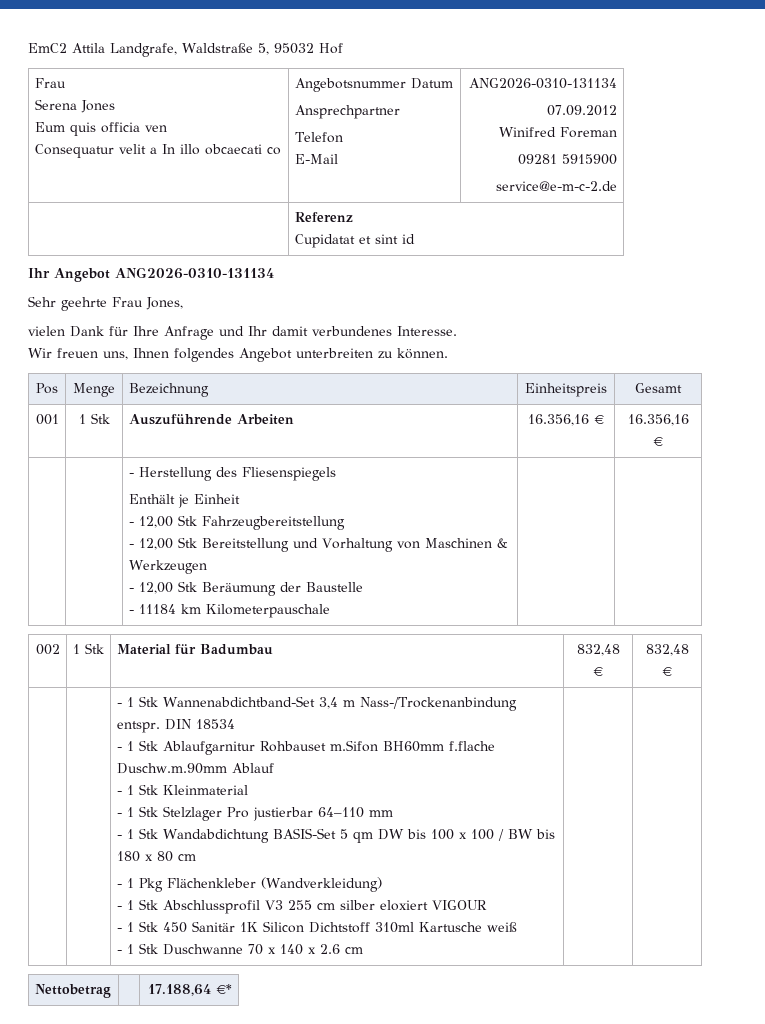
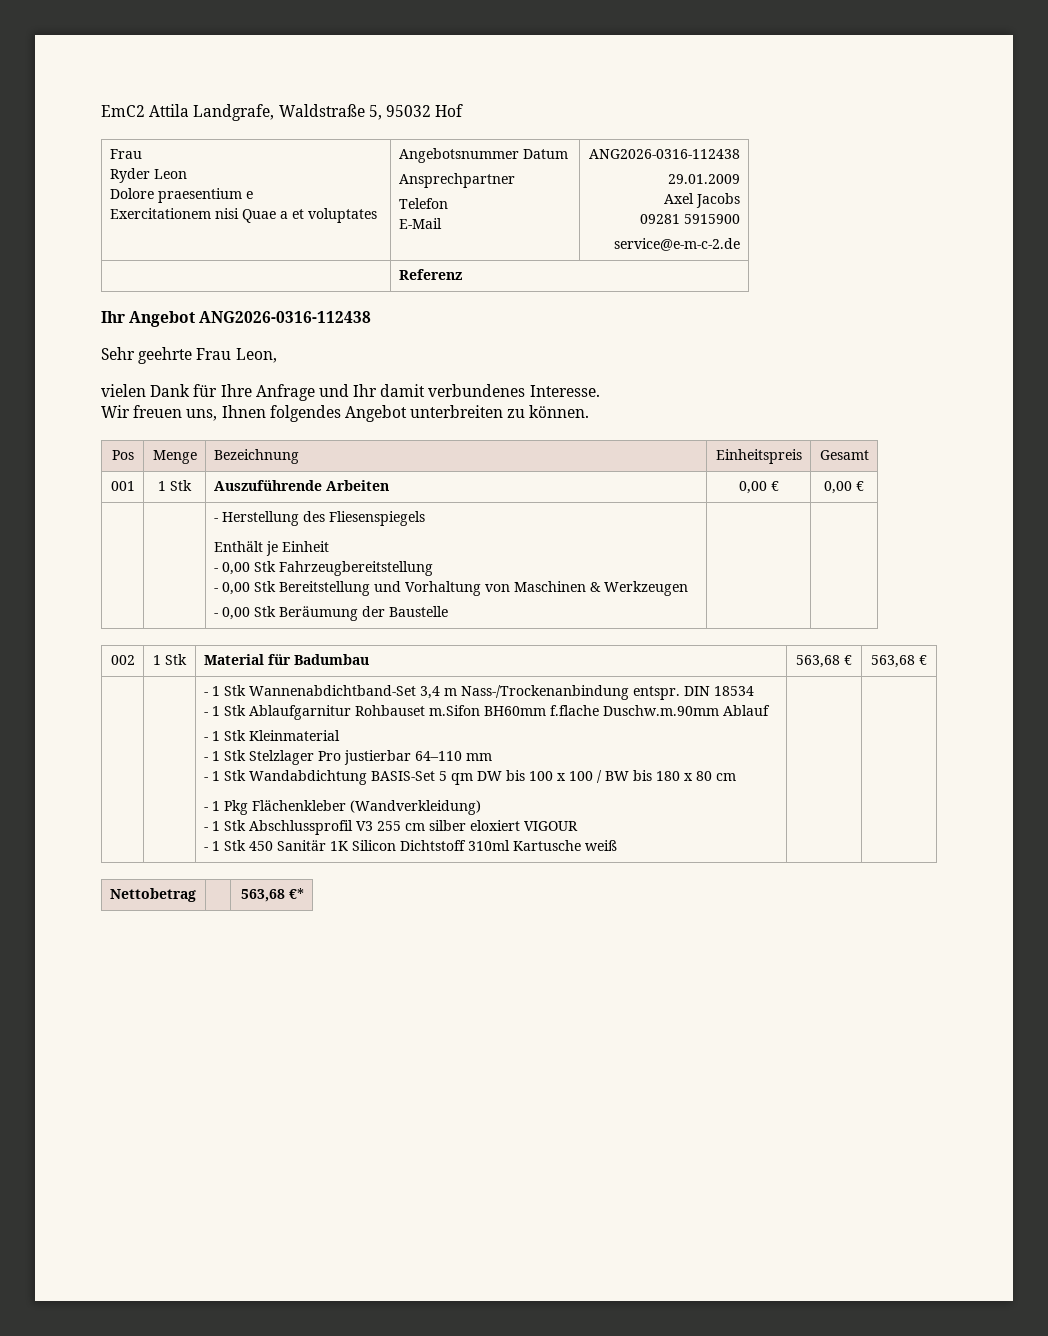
[34,99,115,113] [34,122,167,136] [34,144,281,158] Serena Jones // Eum quis officia ven // Consequatur velit a In illo obcaecati co -> [109,168,187,183] [109,188,253,203] [109,208,377,223] Ryder Leon // Dolore praesentium e // Exercitationem nisi Quae a et voluptates
[469,78,618,89] [547,105,618,116] [499,127,618,138] ANG2026-0310-131134 // 07.09.2012 // Winifred Foreman -> [589,149,741,159] [668,174,741,184] [664,193,741,208] ANG2026-0316-112438 // 29.01.2009 // Axel Jacobs
[294,234,415,248] // Cupidatat et sint id -> (462, 274) none
[115,267,274,279] ANG2026-0310-131134 -> [199,311,372,323] ANG2026-0316-112438
[146,297,183,310] Jones, -> [235,348,277,363] Leon,
[528,414,604,426] [627,414,689,426] 16.356,16 € | 16.356,16 -> [738,481,779,494] [824,481,852,494] 0,00 € | 0,00
[138,516,173,528] 12,00 -> [221,562,250,575] 0,00
[138,538,173,550] 12,00 -> [221,582,250,595] 0,00
[138,582,173,594] 12,00 -> [221,607,250,620] 0,00
[128,604,330,618] // - 11184 km Kilometerpauschale -> (448, 611) none
[576,644,620,656] [593,667,603,676] [645,644,689,656] 832,48 € | 832,48 -> [796,655,852,668] [871,655,915,668] 563,68 € | 563,68
[116,943,363,955] // - 1 Stk Duschwanne 70 x 140 x 2.6 cm -> (617, 845) none
[148,984,212,996] 17.188,64 -> [241,889,286,902] 563,68

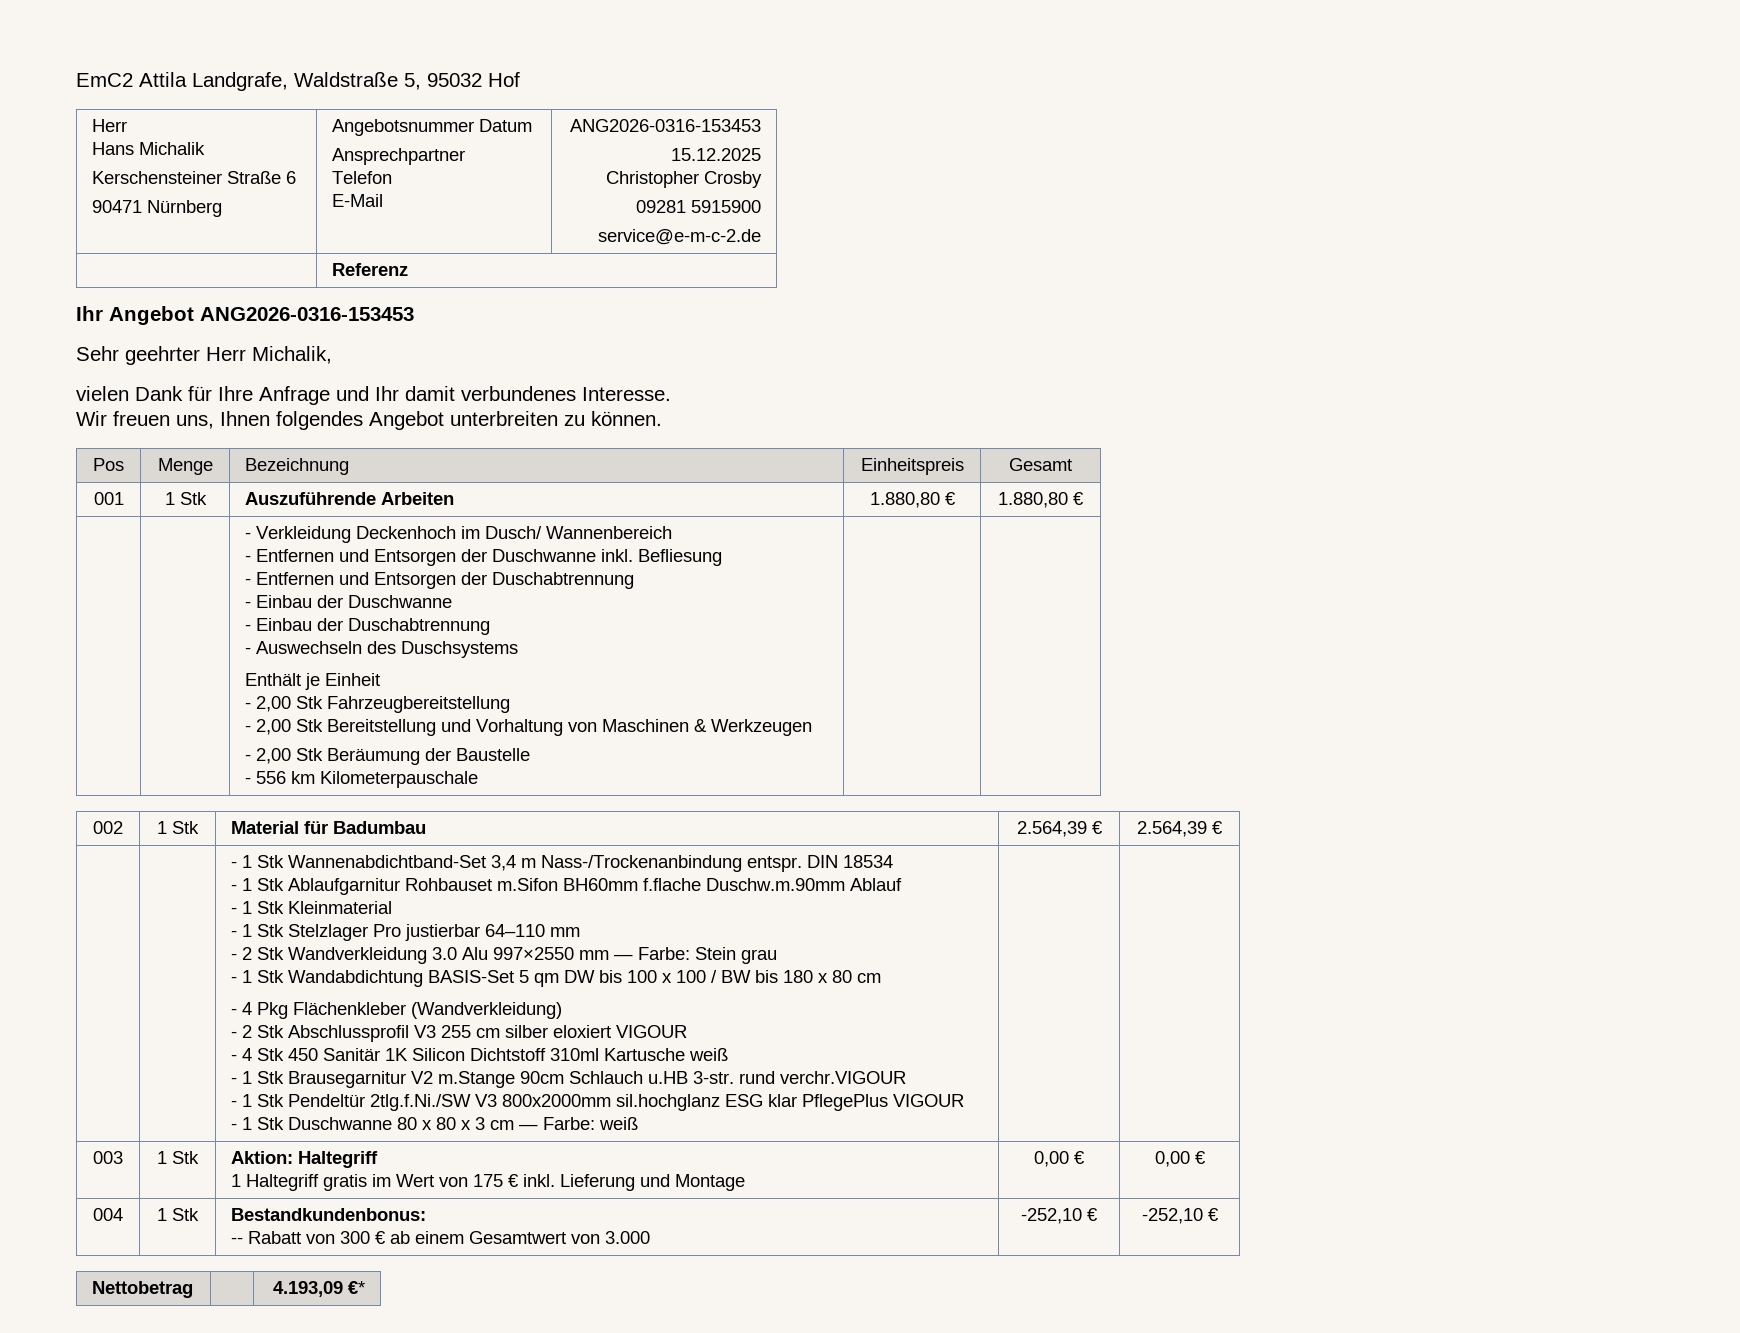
[109,149,142,159] [109,168,187,183] [109,188,253,203] [109,208,377,223] Frau // Ryder Leon // Dolore praesentium e // Exercitationem nisi Quae a et voluptates -> [92,119,128,132] [92,142,206,155] [92,171,297,184] [92,200,223,217] Herr // Hans Michalik // Kerschensteiner Straße 6 // 90471 Nürnberg
[589,149,741,159] [668,174,741,184] [664,193,741,208] ANG2026-0316-112438 // 29.01.2009 // Axel Jacobs -> [569,119,761,132] [670,148,761,161] [605,171,762,188] ANG2026-0316-153453 // 15.12.2025 // Christopher Crosby
[199,311,372,323] ANG2026-0316-112438 -> [200,307,414,321] ANG2026-0316-153453
[138,347,277,364] geehrte Frau Leon, -> [125,346,332,365] geehrter Herr Michalik,
[738,481,779,494] [824,481,864,494] [213,511,425,526] 0,00 € | 0,00 € // | | - Herstellung des Fliesenspiegels -> [869,492,956,508] [998,492,1084,508] [245,526,673,543] [245,549,723,566] [245,572,635,589] [245,595,453,608] [245,618,491,635] [245,641,519,658] 1.880,80 € | 1.880,80 € // | | - Verkleidung Deckenhoch im Dusch/ Wannenbereich // - Entfernen und Entsorgen der Duschwanne inkl. Befliesung // - Entfernen und Entsorgen der Duschabtrennung // - Einbau der Duschwanne // - Einbau der Duschabtrennung // - Auswechseln des Duschsystems
[221,562,250,575] 0,00 -> [256,696,292,712] 2,00
[221,582,250,595] 0,00 -> [256,719,292,735] 2,00
[221,607,250,620] 0,00 -> [256,748,292,764] 2,00
(448, 611) none -> [245,771,479,788] // - 556 km Kilometerpauschale
[796,655,852,668] [871,655,915,668] 563,68 € | 563,68 -> [1016,821,1103,837] [1137,821,1207,837] 2.564,39 € | 2.564,39
(492, 757) none -> [231,947,778,964] // - 2 Stk Wandverkleidung 3.0 Alu 997×2550 mm — Farbe: Stein grau
[211,801,220,811] 1 -> [242,1002,253,1015] 4
[211,821,220,831] 1 -> [242,1025,253,1038] 2
[211,841,220,851] 1 -> [242,1048,253,1061] 4
(617, 845) | | -> [231,1071,907,1088] [231,1094,965,1111] [231,1117,639,1130] [93,1151,123,1164] [157,1151,199,1164] [231,1151,379,1168] [231,1174,746,1191] [1034,1151,1085,1167] [1154,1151,1206,1167] [93,1208,123,1221] [157,1208,199,1221] [231,1208,427,1221] [231,1231,651,1244] [1021,1208,1098,1224] [1141,1208,1219,1224] // - 1 Stk Brausegarnitur V2 m.Stange 90cm Schlauch u.HB 3-str. rund verchr.VIGOUR // - 1 Stk Pendeltür 2tlg.f.Ni./SW V3 800x2000mm sil.hochglanz ESG klar PflegePlus VIGOUR // - 1 Stk Duschwanne 80 x 80 x 3 cm — Farbe: weiß | | // 003 | 1 Stk | Aktion: Haltegriff // 1 Haltegriff gratis im Wert von 175 € inkl. Lieferung und Montage | 0,00 € | 0,00 € // 004 | 1 Stk | Bestandkundenbonus: // -- Rabatt von 300 € ab einem Gesamtwert von 3.000 | -252,10 € | -252,10 €
[241,889,286,902] 563,68 -> [272,1281,343,1297] 4.193,09

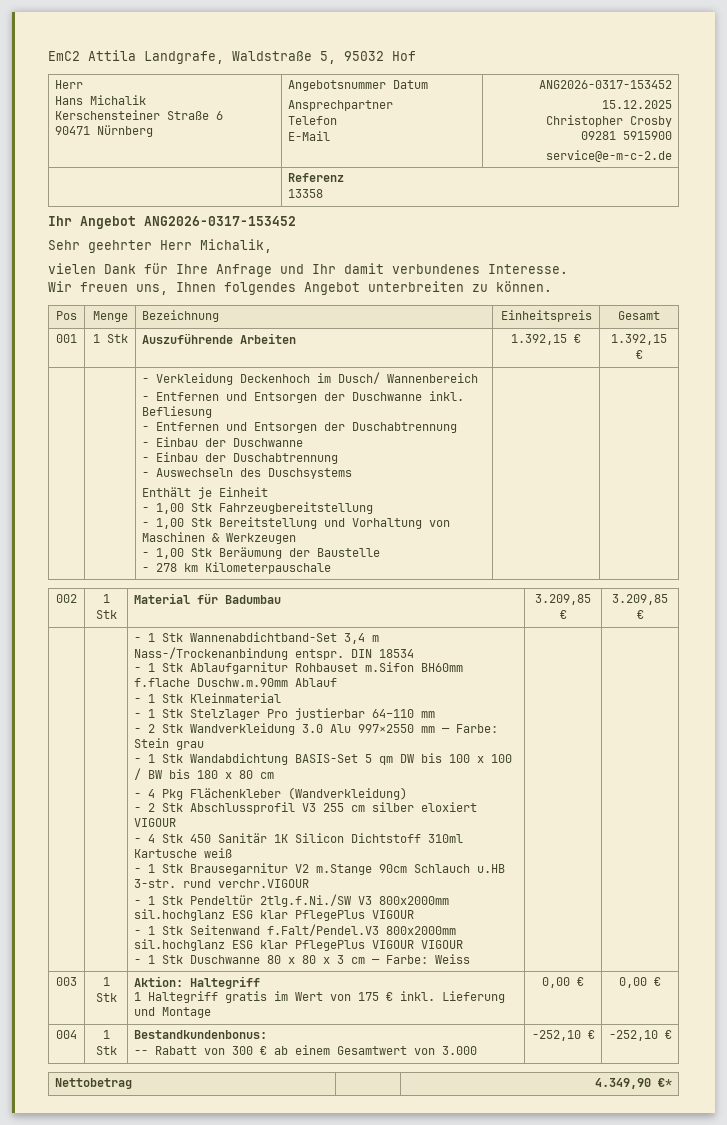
[569,119,761,132] ANG2026-0316-153453 -> [538,80,672,89] ANG2026-0317-153452
(409, 269) none -> [288,189,324,198] // 13358
[200,307,414,321] ANG2026-0316-153453 -> [144,216,296,226] ANG2026-0317-153452
[869,492,956,508] [998,492,1068,508] 1.880,80 € | 1.880,80 -> [511,334,581,345] [611,334,667,345] 1.392,15 € | 1.392,15
[256,696,292,712] 2,00 -> [156,503,185,514] 1,00
[256,719,292,735] 2,00 -> [156,518,185,529] 1,00
[256,748,292,764] 2,00 -> [156,548,185,559] 1,00
[256,771,287,784] 556 -> [156,563,178,572] 278
[1016,821,1103,837] [1137,821,1207,837] 2.564,39 € | 2.564,39 -> [535,594,591,605] [559,610,567,619] [612,594,668,605] 3.209,85 € | 3.209,85
(965, 1100) none -> [134,924,457,936] [134,939,464,951] // - 1 Stk Seitenwand f.Falt/Pendel.V3 800x2000mm sil.hochglanz ESG klar PflegePlus VIGOUR VIGOUR
[599,1117,639,1130] weiß -> [435,954,471,964] Weiss
[272,1281,343,1297] 4.193,09 -> [594,1078,651,1089] 4.349,90

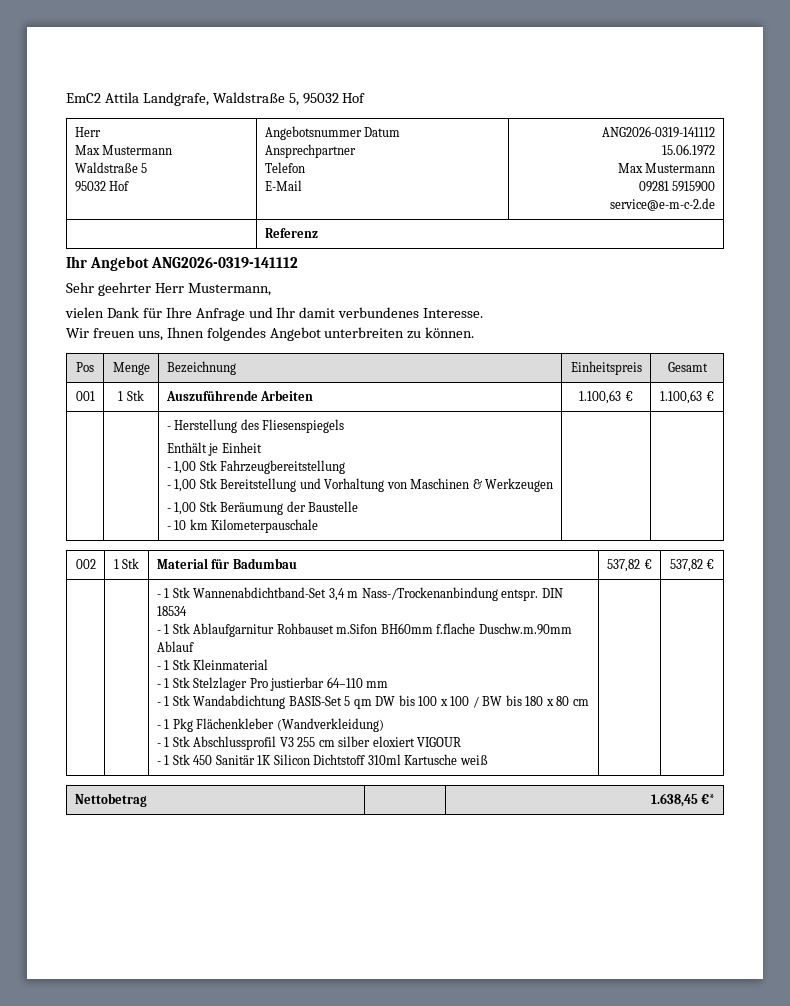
[55,95,147,105] [55,110,224,120] [55,125,154,137] Hans Michalik // Kerschensteiner Straße 6 // 90471 Nürnberg -> [74,145,173,155] [74,162,148,173] [74,181,130,192] Max Mustermann // Waldstraße 5 // 95032 Hof
[538,80,672,89] [601,100,672,109] [545,115,672,127] ANG2026-0317-153452 // 15.12.2025 // Christopher Crosby -> [602,126,716,138] [662,144,716,156] [617,163,716,173] ANG2026-0319-141112 // 15.06.1972 // Max Mustermann
[288,189,324,198] // 13358 -> (318, 233) none
[144,216,296,226] ANG2026-0317-153452 -> [150,257,298,268] ANG2026-0319-141112
[200,239,272,253] Michalik, -> [187,283,271,296] Mustermann,
[511,334,581,345] [611,334,667,345] [635,350,643,359] [142,372,479,385] [142,391,465,403] [142,406,213,418] [142,422,458,433] [142,437,304,447] [142,452,339,464] [142,468,353,479] 1.392,15 € | 1.392,15 € // | | - Verkleidung Deckenhoch im Dusch/ Wannenbereich // - Entfernen und Entsorgen der Duschwanne inkl. Befliesung // - Entfernen und Entsorgen der Duschabtrennung // - Einbau der Duschwanne // - Einbau der Duschabtrennung // - Auswechseln des Duschsystems -> [579,390,633,404] [660,390,714,404] [166,419,345,433] 1.100,63 € | 1.100,63 € // | | - Herstellung des Fliesenspiegels
[156,563,178,572] 278 -> [174,520,187,530] 10
[535,594,591,605] [559,610,567,619] [612,594,668,605] 3.209,85 € | 3.209,85 -> [607,559,652,572] [669,559,703,572] 537,82 € | 537,82
[134,723,499,735] [134,738,205,750] // - 2 Stk Wandverkleidung 3.0 Alu 997×2550 mm — Farbe: Stein grau -> (389, 684) none
[148,789,156,798] 4 -> [164,719,170,729] 1
[148,803,156,812] 2 -> [164,737,170,747] 1
[148,834,156,843] 4 -> [164,755,170,765] 1
[134,863,506,875] [134,879,310,888] [134,894,450,907] [134,909,415,921] [134,924,457,936] [134,939,464,951] [134,954,471,964] [56,977,77,986] [102,977,110,986] [95,993,117,1002] [134,976,261,989] [134,991,506,1003] [134,1007,212,1018] [542,977,584,988] [619,977,661,988] [56,1030,77,1039] [102,1030,110,1039] [95,1046,117,1055] [134,1030,268,1039] [134,1045,478,1055] [531,1030,595,1041] [608,1030,672,1041] // - 1 Stk Brausegarnitur V2 m.Stange 90cm Schlauch u.HB 3-str. rund verchr.VIGOUR // - 1 Stk Pendeltür 2tlg.f.Ni./SW V3 800x2000mm sil.hochglanz ESG klar PflegePlus VIGOUR // - 1 Stk Seitenwand f.Falt/Pendel.V3 800x2000mm sil.hochglanz ESG klar PflegePlus VIGOUR VIGOUR // - 1 Stk Duschwanne 80 x 80 x 3 cm — Farbe: Weiss | | // 003 | 1 Stk | Aktion: Haltegriff // 1 Haltegriff gratis im Wert von 175 € inkl. Lieferung und Montage | 0,00 € | 0,00 € // 004 | 1 Stk | Bestandkundenbonus: // -- Rabatt von 300 € ab einem Gesamtwert von 3.000 | -252,10 € | -252,10 € -> (488, 760) | |
[594,1078,651,1089] 4.349,90 -> [650,793,698,807] 1.638,45

